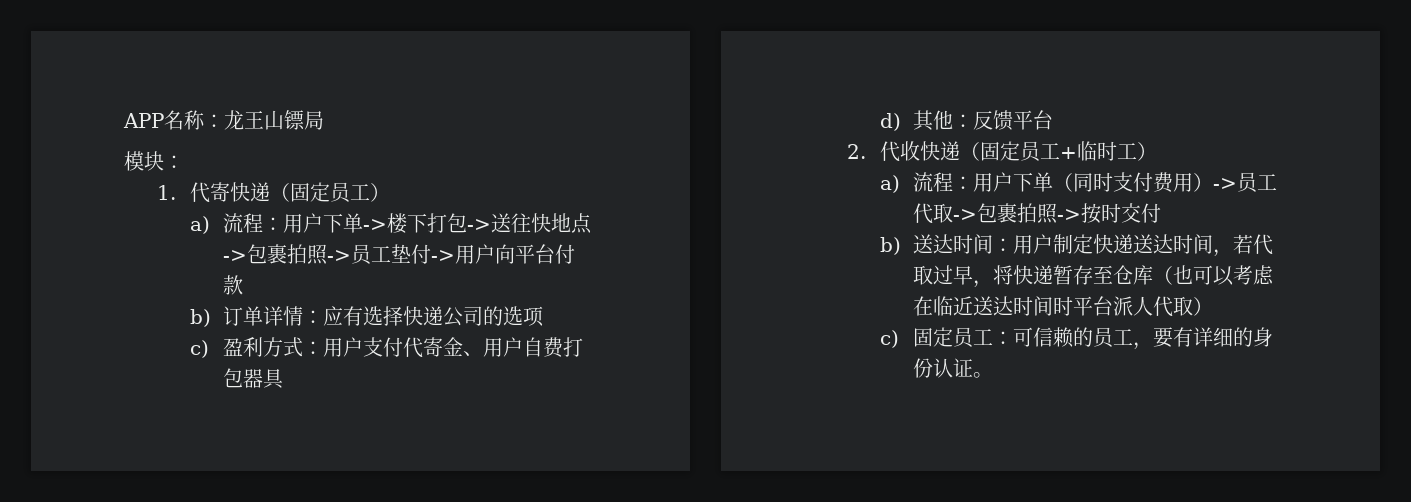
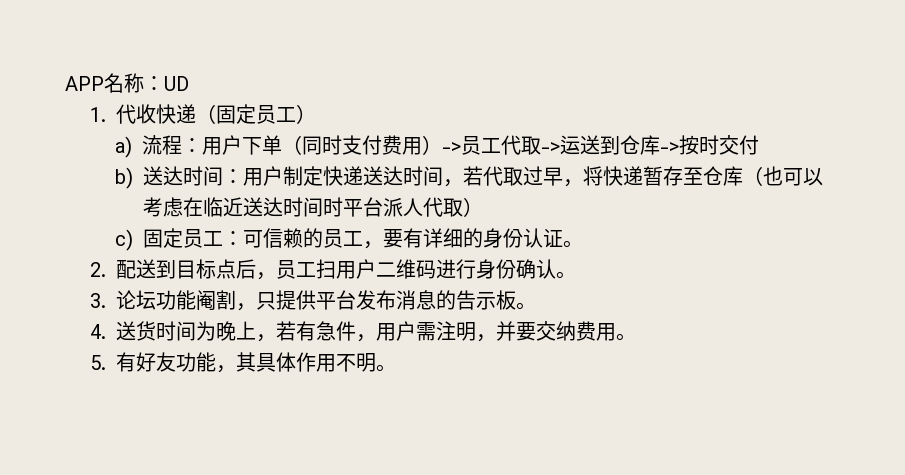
[224,110,324,130] [124,151,184,171] [157,182,391,203] [190,213,593,234] [223,244,576,265] [223,275,244,295] [190,306,545,327] [190,337,584,358] [223,368,285,389] [880,110,1054,131] [847,144,867,159] 龙王山镖局 // 模块： // 1.代寄快递（固定员工） // a)流程：用户下单->楼下打包->送往快地点->包裹拍照->员工垫付->用户向平台付款 // b)订单详情：应有选择快递公司的选项 // c)盈利方式：用户支付代寄金、用户自费打包器具 // d)其他：反馈平台 // 2. -> [164,76,189,91] [89,107,106,122] UD // 1.
[1060,141,1138,161] +临时工 -> (296, 114) none
[977,203,1059,224] 包裹拍照 -> [559,135,660,155] 运送到仓库
(994, 375) none -> [89,259,576,280] [89,290,536,311] [89,321,636,342] [89,352,396,373] // 2.配送到目标点后，员工扫用户二维码进行身份确认。 // 3.论坛功能阉割，只提供平台发布消息的告示板。 // 4.送货时间为晚上，若有急件，用户需注明，并要交纳费用。 // 5.有好友功能，其具体作用不明。

